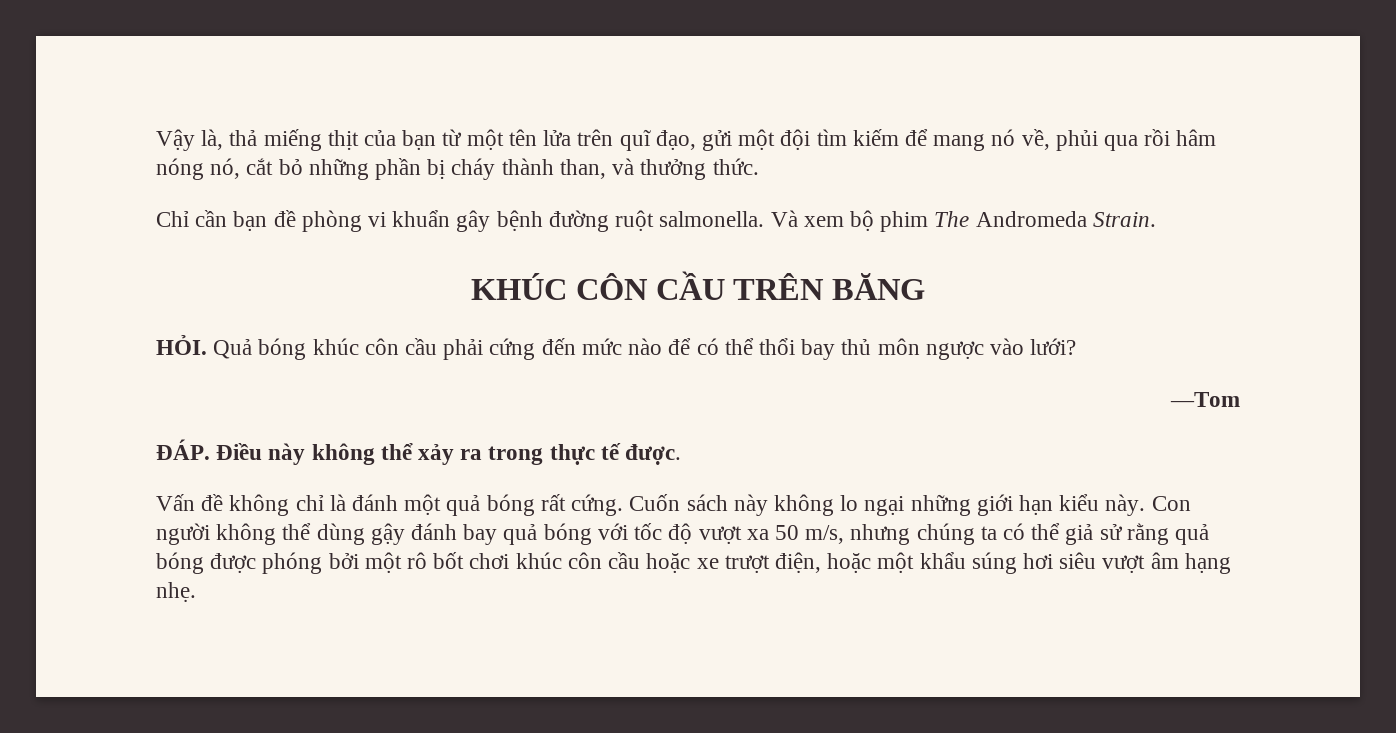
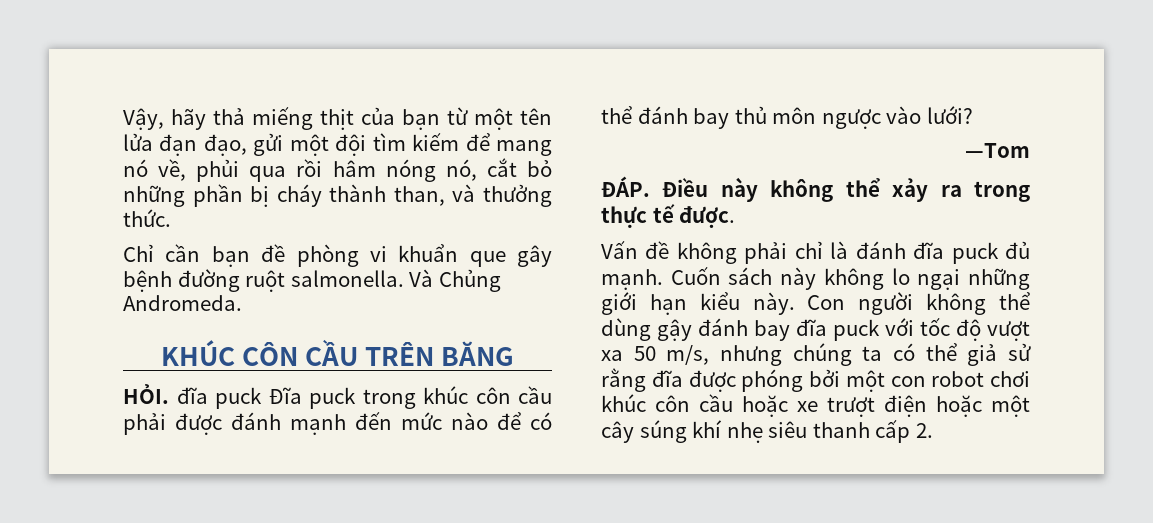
[156,129,224,151] Vậy là, -> [123,108,206,130] Vậy, hãy
[577,129,651,151] trên quĩ -> [159,134,198,156] đạn
(451, 218) none -> [469,251,506,267] que
[803,210,1156,232] xem bộ phim The Andromeda Strain. -> [438,269,501,292] [123,295,242,311] Chủng Andromeda.
[213,338,307,360] Quả bóng -> [176,387,416,409] đĩa puck Đĩa puck trong
[489,338,536,360] cứng -> [175,412,346,435] được đánh mạnh
[758,338,795,355] thổi -> [637,106,688,124] đánh
(290, 505) none -> [744,242,788,264] phải
[404,494,624,516] một quả bóng rất cứng. -> [913,241,1030,264] [601,269,663,290] đĩa puck đủ mạnh.
[503,523,592,545] quả bóng -> [796,319,880,341] đĩa puck
[1175,524,1210,545] [156,552,204,574] quả bóng -> [651,370,683,387] đĩa
[407,552,465,569] rô bốt -> [890,371,985,387] con robot
[774,552,821,573] điện, -> [884,395,927,417] điện
[919,552,1231,574] [156,582,196,602] khẩu súng hơi siêu vượt âm hạng nhẹ. -> [601,419,933,443] cây súng khí nhẹ siêu thanh cấp 2.

